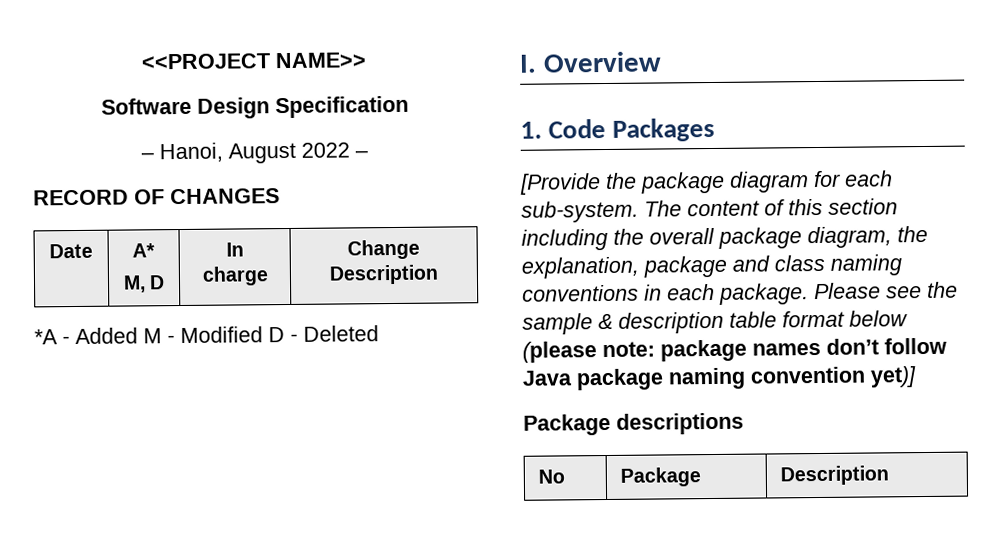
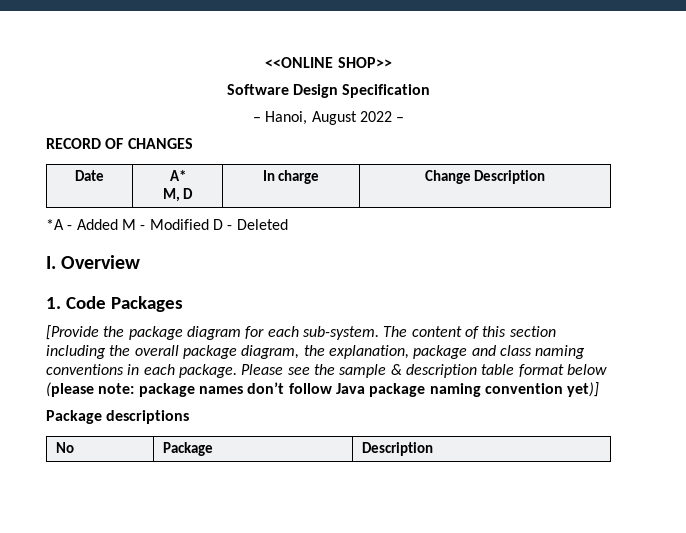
[141,52,366,70] <<PROJECT NAME>> -> [265,57,392,68] <<ONLINE SHOP>>

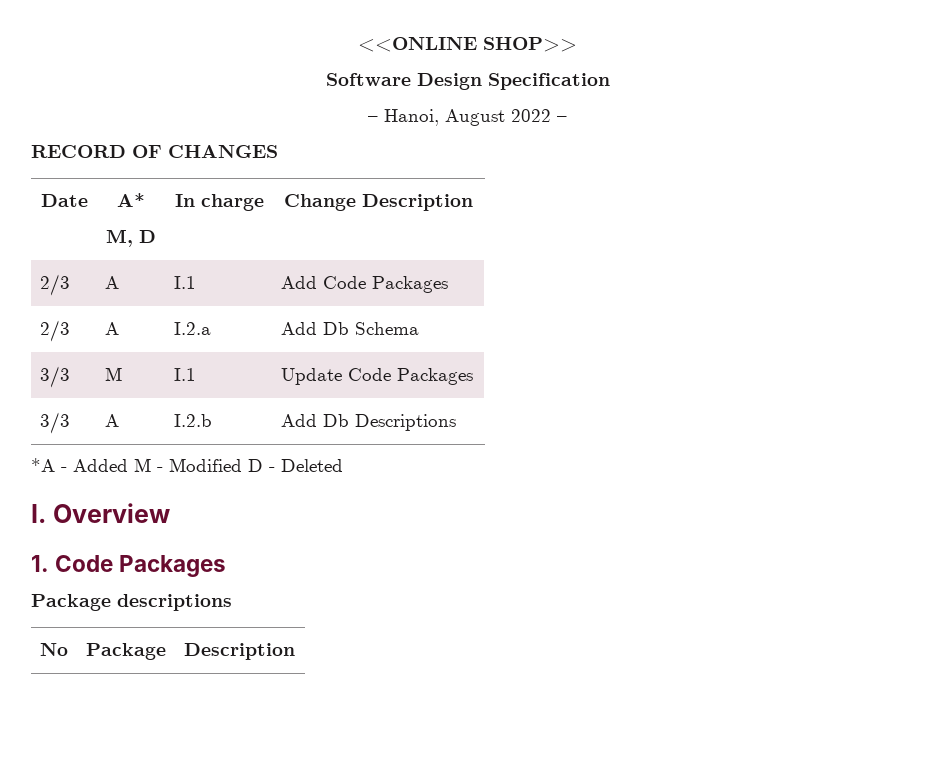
(546, 177) none -> [39,274,70,296] [104,276,119,289] [173,276,196,289] [280,276,448,293] [39,320,70,342] [104,322,119,335] [173,322,211,335] [280,322,419,335] [39,366,70,388] [104,367,122,381] [173,368,196,381] [280,368,473,385] [39,412,70,434] [104,414,119,427] [173,414,212,427] [280,414,456,431] // 2/3 | A | I.1 | Add Code Packages // 2/3 | A | I.2.a | Add Db Schema // 3/3 | M | I.1 | Update Code Packages // 3/3 | A | I.2.b | Add Db Descriptions
[46,325,556,340] [46,345,586,359] [46,364,607,378] [46,382,600,397] // [Provide the package diagram for each sub-system. The content of this section including the overall package diagram, the explanation, package and class naming conventions in each package. Please see the sample & description table format below (please note: package names don’t follow Java package naming convention yet)] -> (227, 566) none

